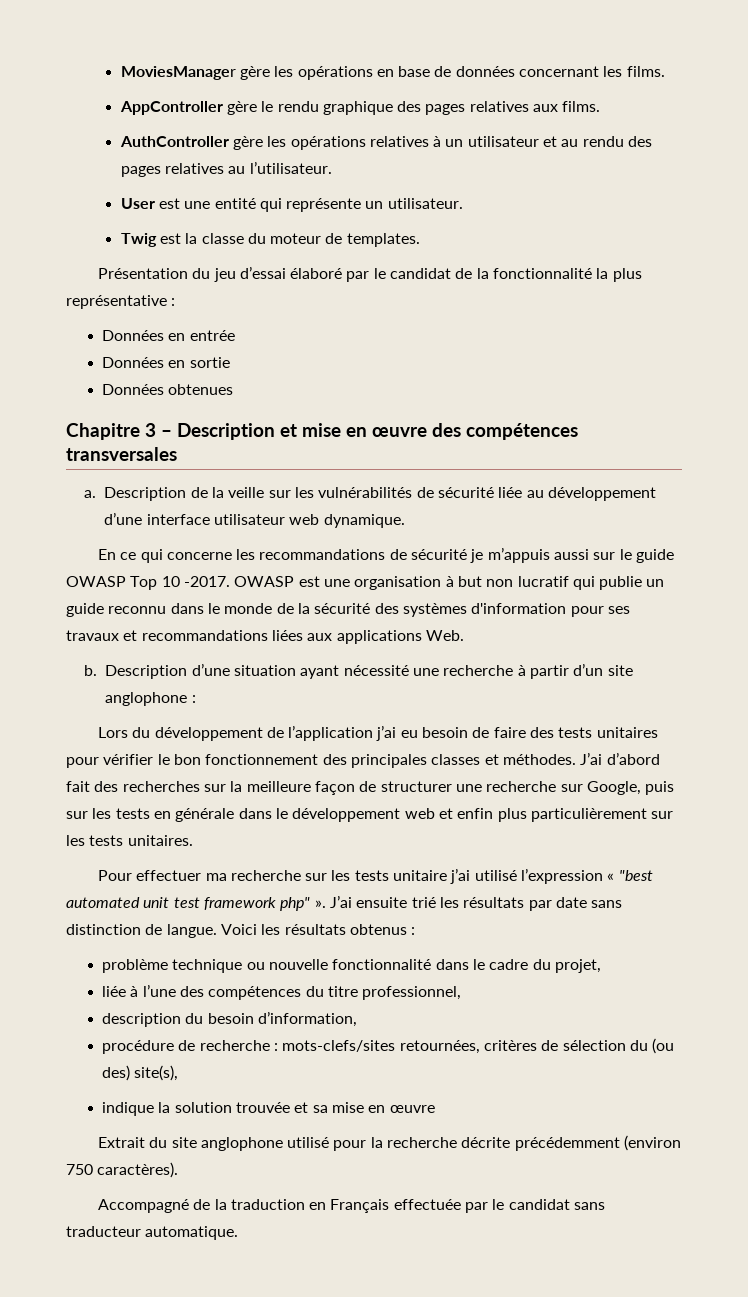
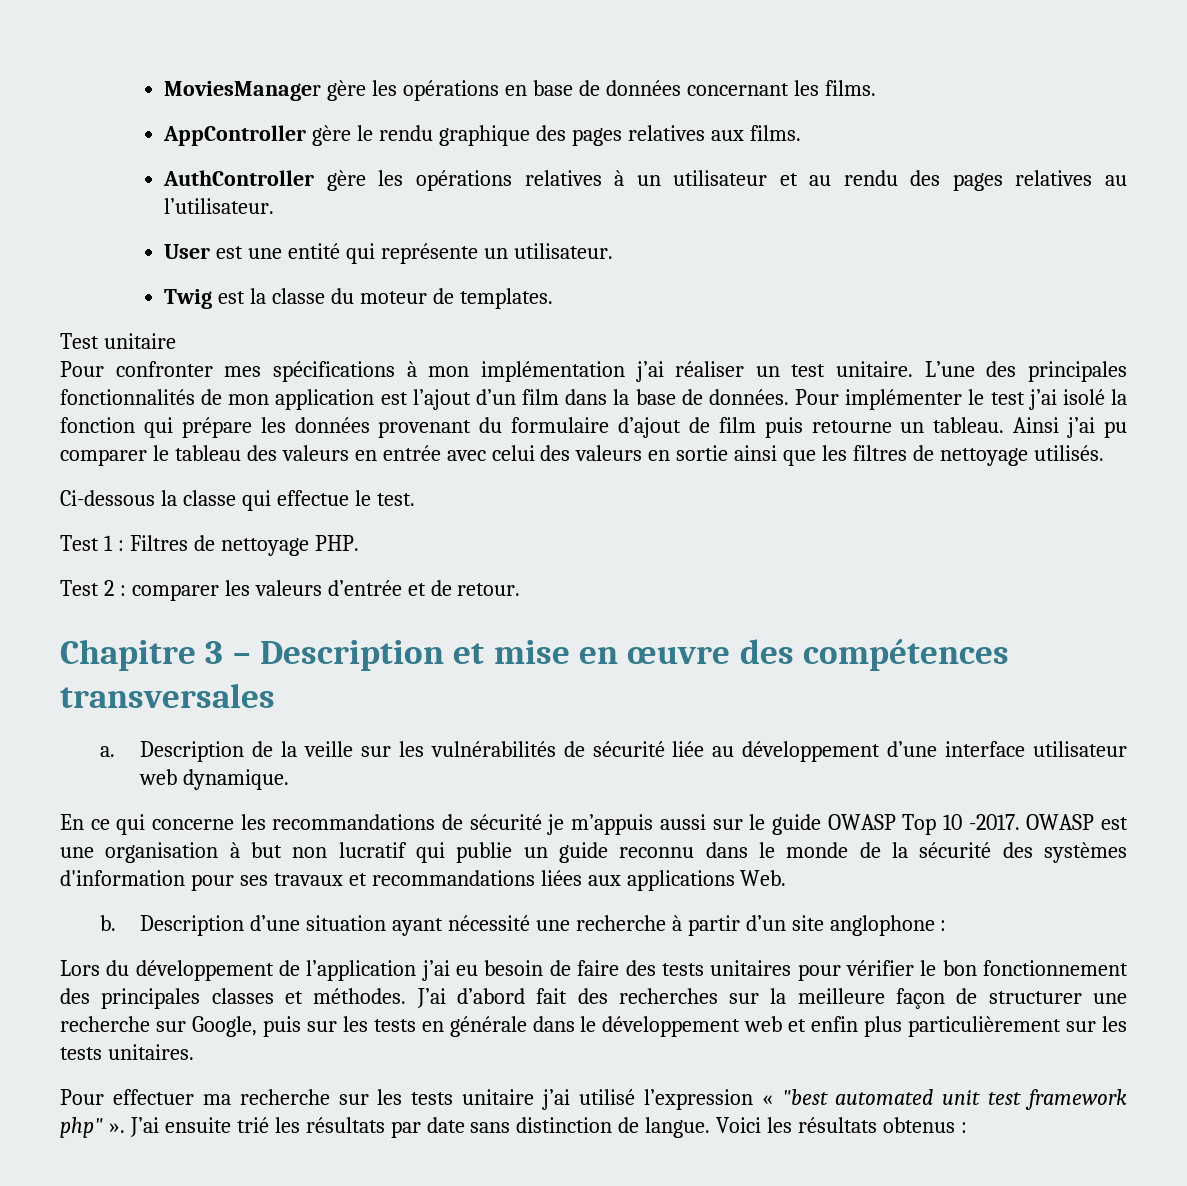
[97,266,642,282] [66,295,176,309] [102,330,235,341] [102,357,230,368] [102,384,234,395] Présentation du jeu d’essai élaboré par le candidat de la fonctionnalité la plus représentative : // Données en entrée // Données en sortie // Données obtenues -> [60,333,176,349] [60,361,1127,382] [60,389,1127,410] [60,417,1127,438] [60,445,1104,466] [60,490,415,511] [60,535,359,556] [60,580,521,601] Test unitaire // Pour confronter mes spécifications à mon implémentation j’ai réaliser un test unitaire. L’une des principales fonctionnalités de mon application est l’ajout d’un film dans la base de données. Pour implémenter le test j’ai isolé la fonction qui prépare les données provenant du formulaire d’ajout de film puis retourne un tableau. Ainsi j’ai pu comparer le tableau des valeurs en entrée avec celui des valeurs en sortie ainsi que les filtres de nettoyage utilisés. // Ci-dessous la classe qui effectue le test. // Test 1 : Filtres de nettoyage PHP. // Test 2 : comparer les valeurs d’entrée et de retour.
[102,959,601,973] [102,984,462,1000] [102,1011,358,1027] [102,1038,675,1054] [102,1065,179,1081] [102,1102,435,1116] [97,1135,682,1151] [66,1162,179,1178] [97,1199,606,1213] [66,1226,239,1240] // problème technique ou nouvelle fonctionnalité dans le cadre du projet, // liée à l’une des compétences du titre professionnel, // description du besoin d’information, // procédure de recherche : mots-clefs/sites retournées, critères de sélection du (ou des) site(s), // indique la solution trouvée et sa mise en œuvre // Extrait du site anglophone utilisé pour la recherche décrite précédemment (environ 750 caractères). // Accompagné de la traduction en Français effectuée par le candidat sans traducteur automatique. -> (967, 1127) none

